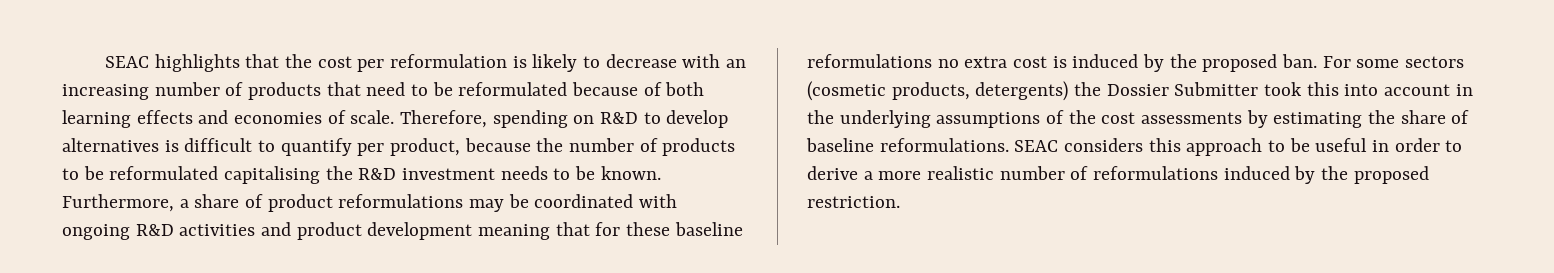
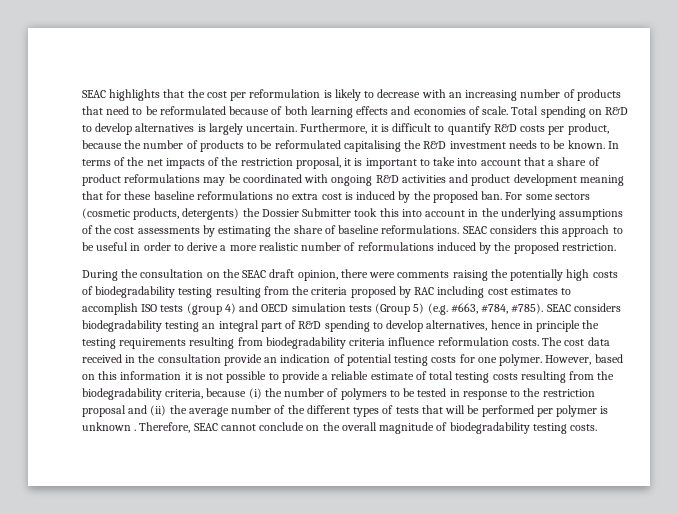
[400,110,488,128] Therefore, -> [511,106,539,115] Total
(179, 146) none -> [208,123,389,135] largely uncertain. Furthermore, it is
(352, 147) none -> [493,124,546,132] R&D costs
[62,194,174,212] Furthermore, -> [607,141,619,149] [82,157,545,169] In terms of the net impacts of the restriction proposal, it is important to take into account that
(900, 202) none -> [82,269,618,281] [82,286,572,298] [82,303,621,315] [82,320,600,332] [82,337,610,349] [82,354,623,366] [82,371,615,383] [82,388,595,400] [82,405,609,417] [82,422,598,434] // During the consultation on the SEAC draft opinion, there were comments raising the potentially high costs of biodegradability testing resulting from the criteria proposed by RAC including cost estimates to accomplish ISO tests (group 4) and OECD simulation tests (Group 5) (e.g. #663, #784, #785). SEAC considers biodegradability testing an integral part of R&D spending to develop alternatives, hence in principle the testing requirements resulting from biodegradability criteria influence reformulation costs. The cost data received in the consultation provide an indication of potential testing costs for one polymer. However, based on this information it is not possible to provide a reliable estimate of total testing costs resulting from the biodegradability criteria, because (i) the number of polymers to be tested in response to the restriction proposal and (ii) the average number of the different types of tests that will be performed per polymer is unknown . Therefore, SEAC cannot conclude on the overall magnitude of biodegradability testing costs.

